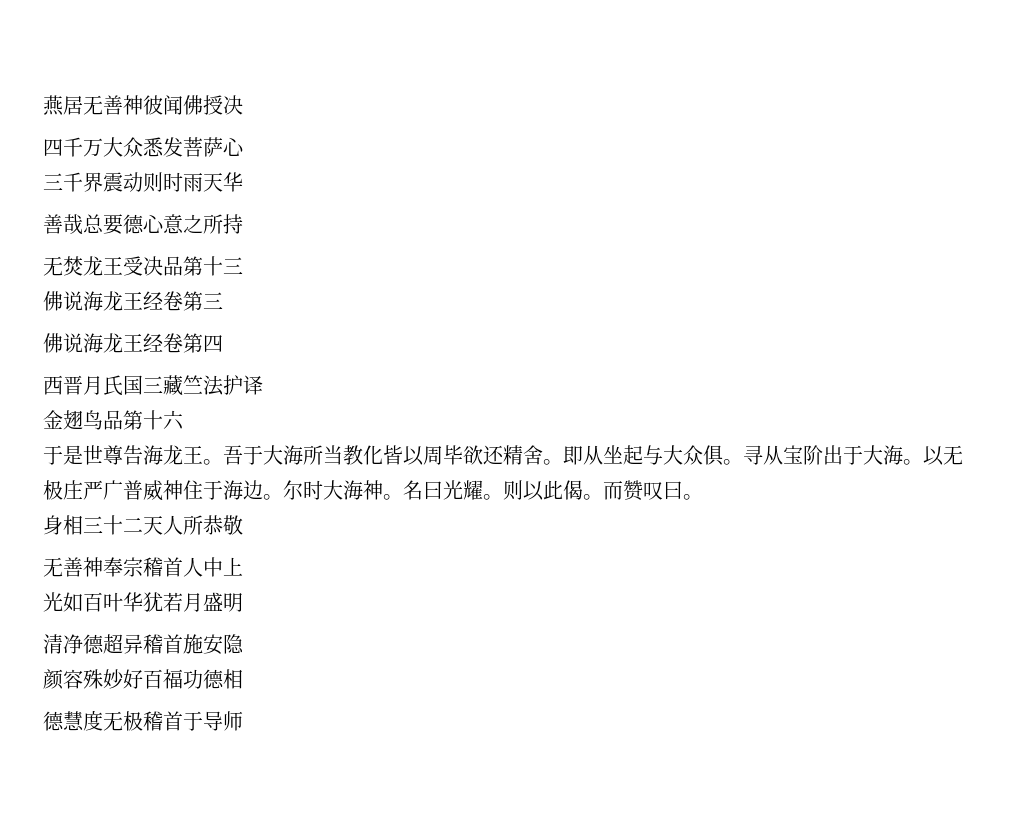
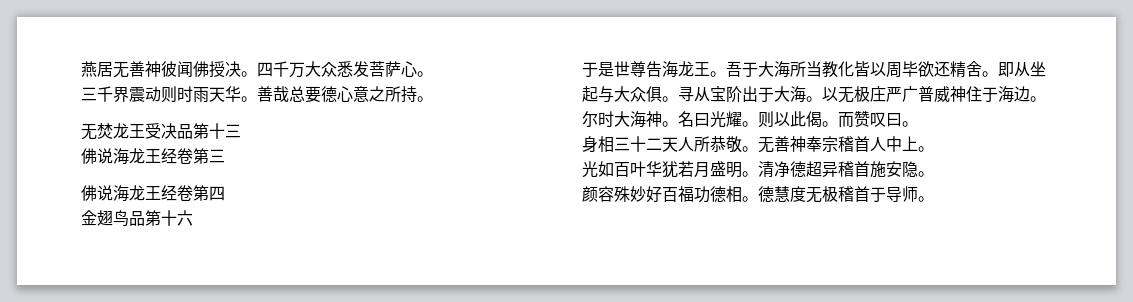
(243, 105) // -> [241,71,257,77] 。
(245, 146) none -> [417,71,433,77] 。
(243, 182) // -> [241,96,257,102] 。
(243, 224) none -> [417,96,433,102] 。
[43,375,263,396] // 西晋月氏国三藏竺法护译 -> (225, 193) none
(243, 525) // -> [742,146,758,152] 。
(243, 566) none -> [918,146,934,152] 。
(243, 602) // -> [742,171,758,177] 。
(244, 644) none -> [918,171,934,177] 。
(243, 679) // -> [742,196,758,202] 。
(243, 721) none -> [918,196,934,202] 。

